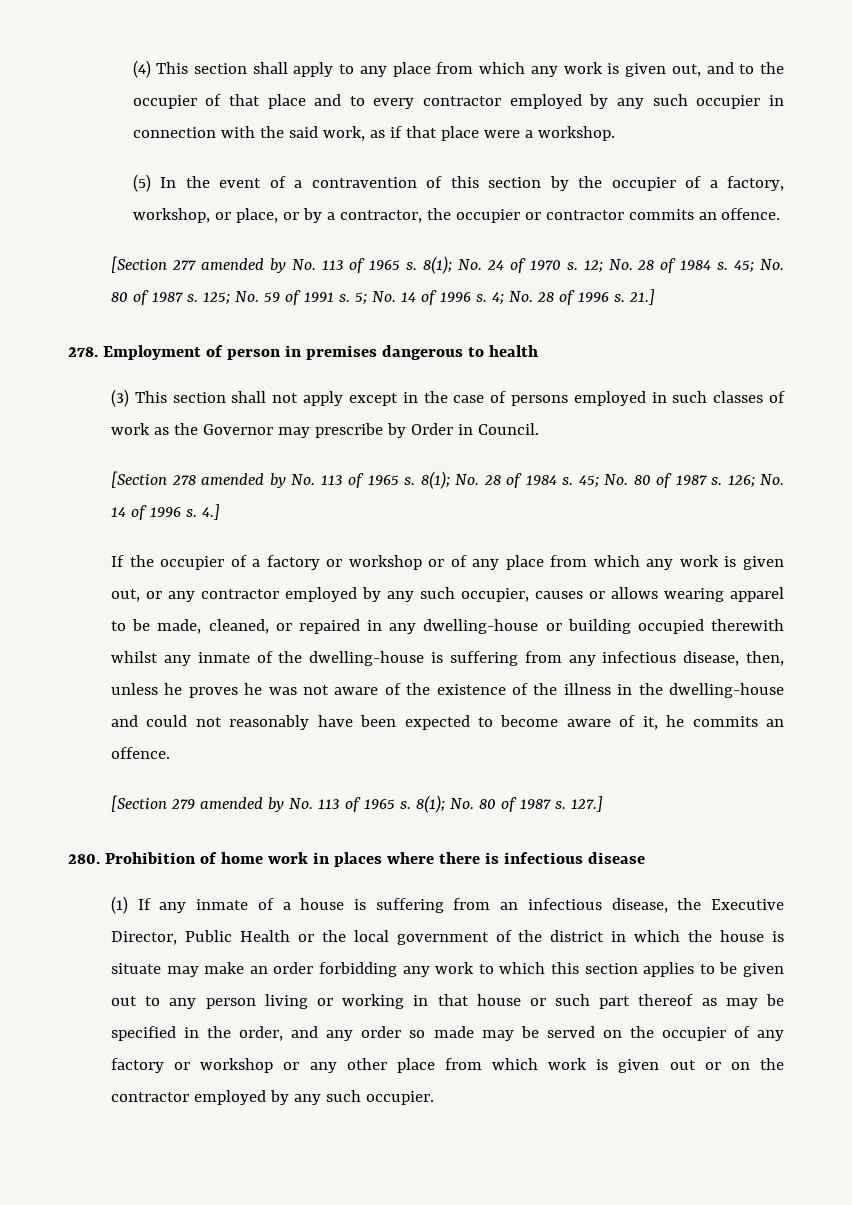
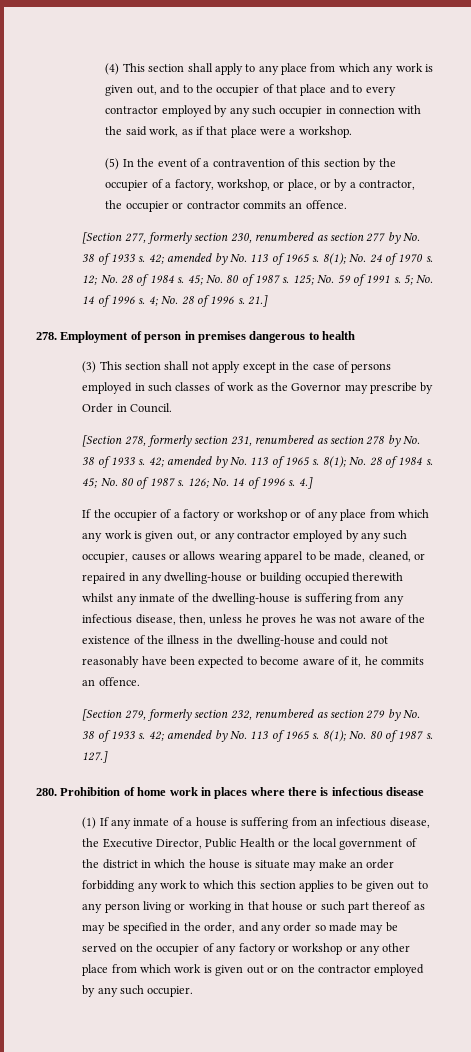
[171,260,196,271] 277 -> [124,232,421,244] [82,253,164,265] 277, formerly section 230, renumbered as section 277 by No. 38 of 1933 s. 42;
[171,475,196,486] 278 -> [124,435,421,447] [82,456,164,468] 278, formerly section 231, renumbered as section 278 by No. 38 of 1933 s. 42;
[171,799,196,810] 279 -> [124,709,421,721] [82,730,164,742] 279, formerly section 232, renumbered as section 279 by No. 38 of 1933 s. 42;

